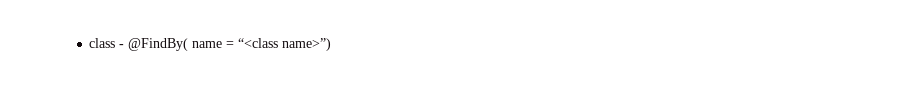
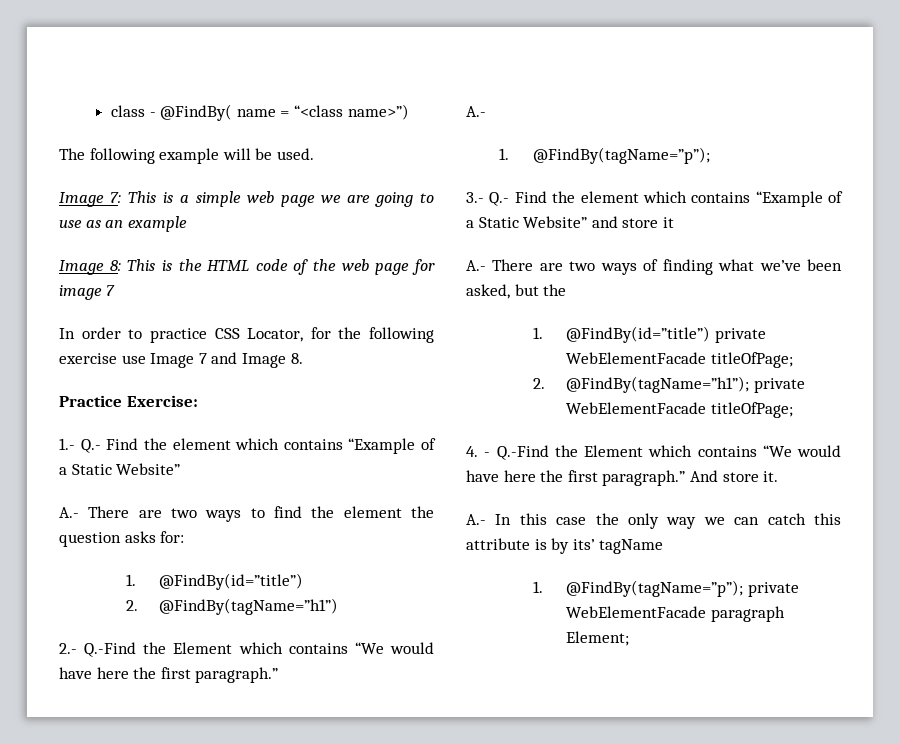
(332, 44) none -> [59,148,314,164] [59,191,434,207] [59,216,187,232] [59,259,435,275] [59,285,115,300] [59,327,434,343] [59,352,303,368] [59,395,198,407] [59,438,436,454] [59,463,181,475] [59,506,434,522] [59,531,185,547] [125,573,304,590] [125,598,339,615] [59,642,434,657] [59,667,279,683] [466,106,486,117] [499,147,710,164] [466,191,843,207] [466,216,674,228] [466,259,842,275] [466,284,567,299] [532,326,766,343] [566,352,793,368] [532,376,805,393] [566,402,793,418] [466,445,841,460] [466,470,779,486] [466,513,841,529] [466,538,664,554] [532,580,799,597] [566,606,785,622] [566,631,630,646] // The following example will be used. // Image 7: This is a simple web page we are going to use as an example // Image 8: This is the HTML code of the web page for image 7 // In order to practice CSS Locator, for the following exercise use Image 7 and Image 8. // Practice Exercise: // 1.- Q.- Find the element which contains “Example of a Static Website” // A.- There are two ways to find the element the question asks for: // 1. @FindBy(id=”title”) // 2. @FindBy(tagName=”h1”) // 2.- Q.-Find the Element which contains “We would have here the first paragraph.” // A.- // 1. @FindBy(tagName=”p”); // 3.- Q.- Find the element which contains “Example of a Static Website” and store it // A.- There are two ways of finding what we’ve been asked, but the // 1. @FindBy(id=”title”) private WebElementFacade titleOfPage; // 2. @FindBy(tagName=”h1”); private WebElementFacade titleOfPage; // 4. - Q.-Find the Element which contains “We would have here the first paragraph.” And store it. // A.- In this case the only way we can catch this attribute is by its’ tagName // 1. @FindBy(tagName=”p”); private WebElementFacade paragraph Element;

